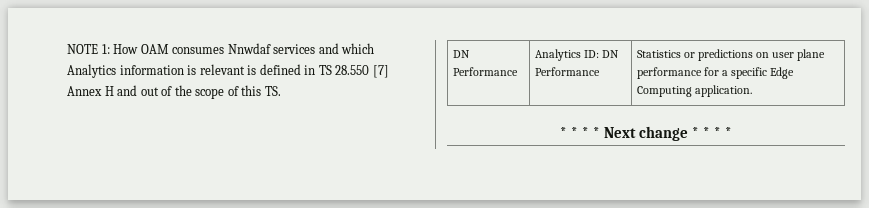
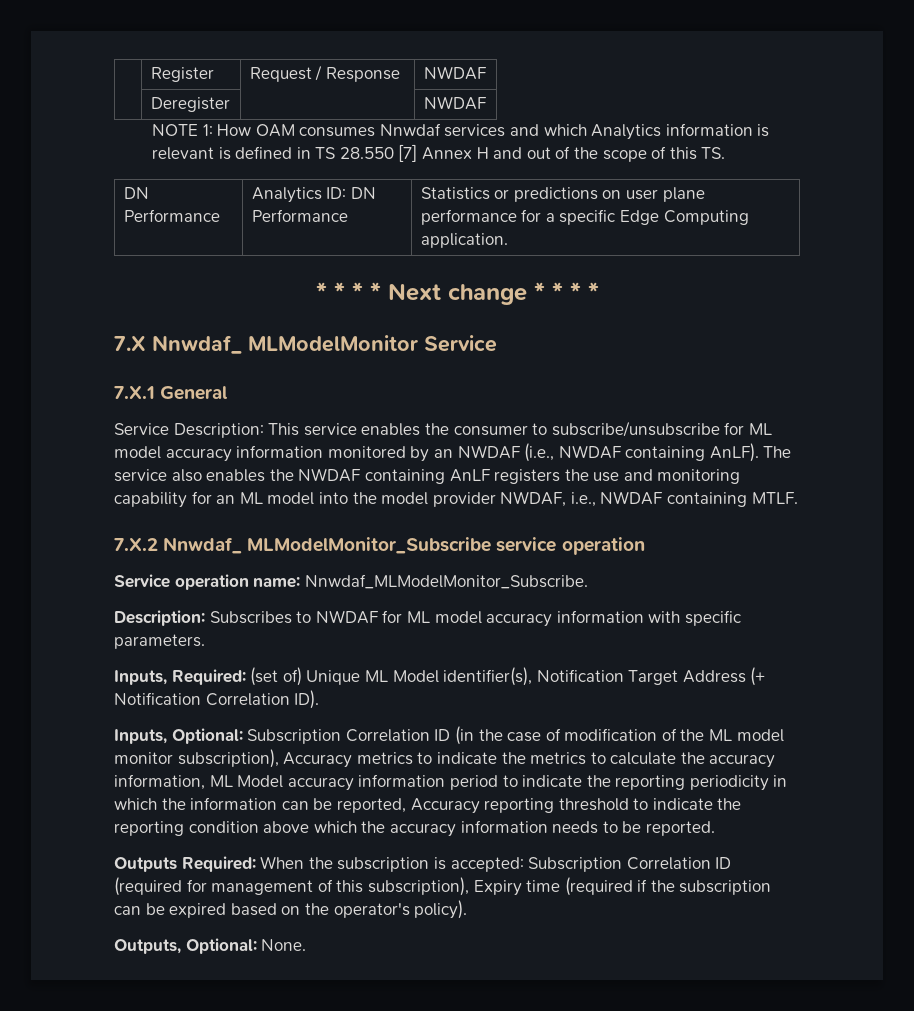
(67, 49) none -> [150,67,214,82] [249,65,400,82] [423,66,486,80] [150,97,230,112] [423,96,486,110] | Register | Request / Response | NWDAF // | Deregister | | NWDAF //
(733, 132) none -> [114,335,497,354] [114,386,229,400] [114,421,772,438] [114,443,792,462] [114,468,741,484] [114,491,798,508] [114,537,645,555] [114,574,588,590] [114,610,741,627] [114,634,205,649] [114,667,766,686] [114,690,320,709] [114,726,784,745] [114,749,776,768] [114,774,788,791] [114,797,742,814] [114,820,715,837] [114,856,732,872] [114,877,772,896] [114,900,468,919] [114,938,307,954] // 7.X Nnwdaf_ MLModelMonitor Service // 7.X.1 General // Service Description: This service enables the consumer to subscribe/unsubscribe for ML model accuracy information monitored by an NWDAF (i.e., NWDAF containing AnLF). The service also enables the NWDAF containing AnLF registers the use and monitoring capability for an ML model into the model provider NWDAF, i.e., NWDAF containing MTLF. // 7.X.2 Nnwdaf_ MLModelMonitor_Subscribe service operation // Service operation name: Nnwdaf_MLModelMonitor_Subscribe. // Description: Subscribes to NWDAF for ML model accuracy information with specific parameters. // Inputs, Required: (set of) Unique ML Model identifier(s), Notification Target Address (+ Notification Correlation ID). // Inputs, Optional: Subscription Correlation ID (in the case of modification of the ML model monitor subscription), Accuracy metrics to indicate the metrics to calculate the accuracy information, ML Model accuracy information period to indicate the reporting periodicity in which the information can be reported, Accuracy reporting threshold to indicate the reporting condition above which the accuracy information needs to be reported. // Outputs Required: When the subscription is accepted: Subscription Correlation ID (required for management of this subscription), Expiry time (required if the subscription can be expired based on the operator's policy). // Outputs, Optional: None.

